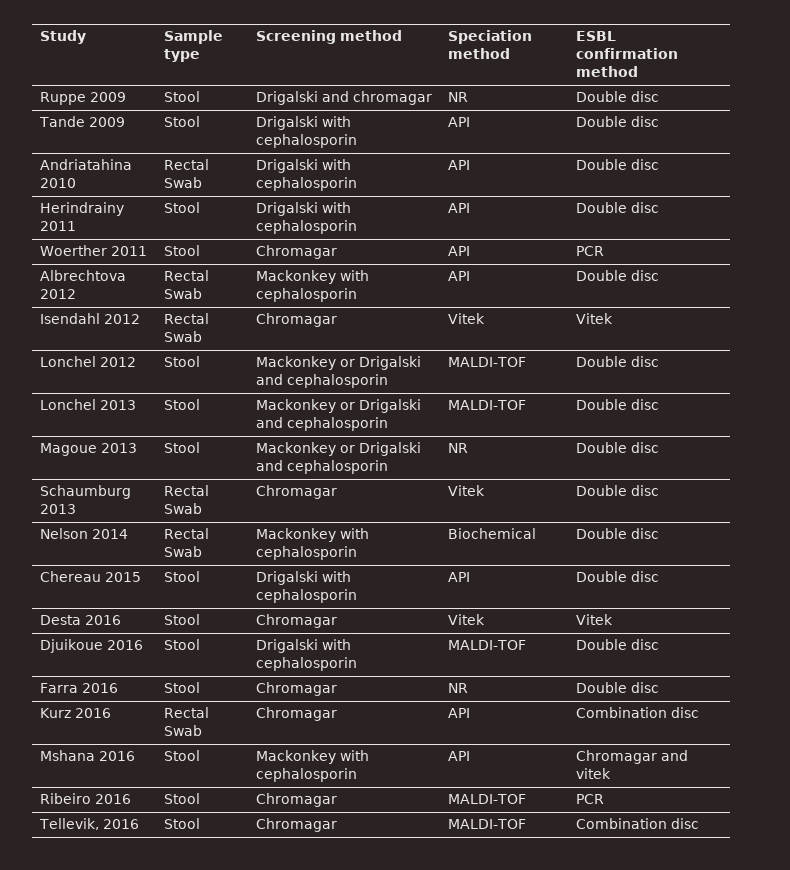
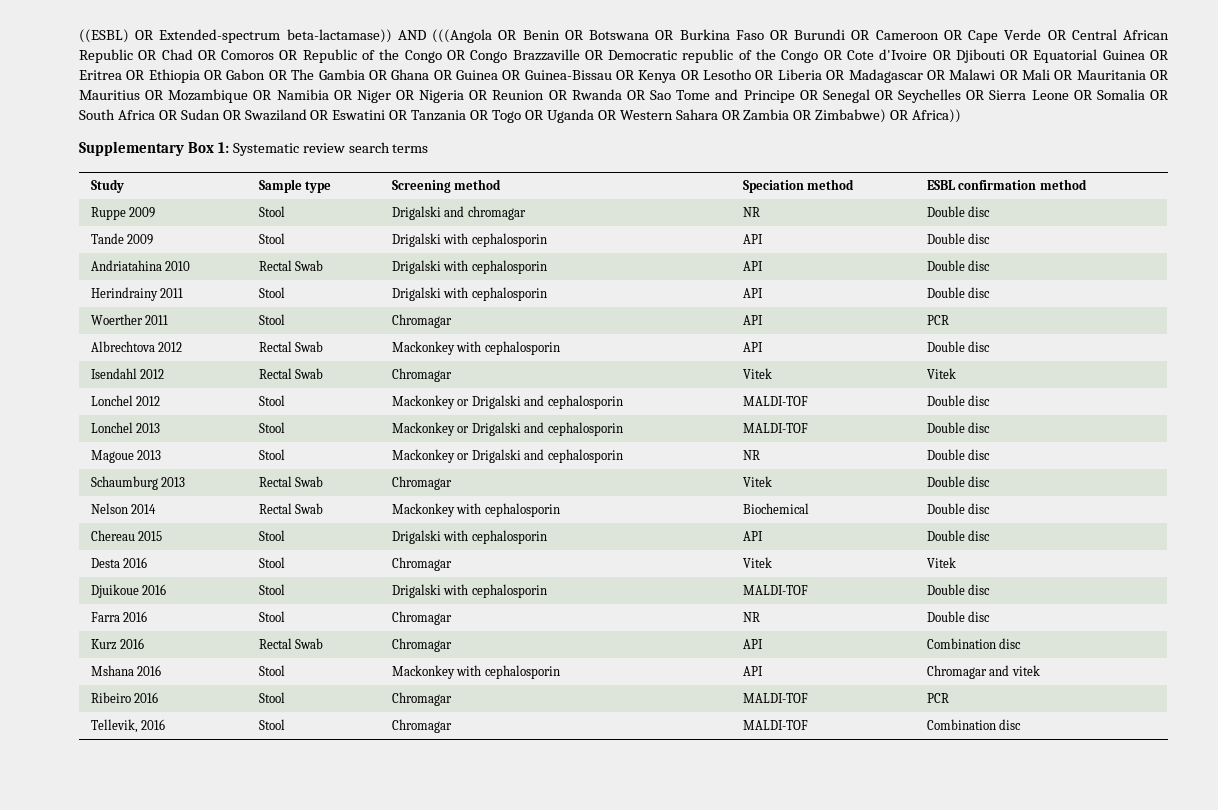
(40, 37) none -> [79,29,1170,43] [79,49,1170,63] [79,69,1170,83] [79,89,1169,103] [79,109,962,123] [79,141,429,156] ((ESBL) OR Extended-spectrum beta-lactamase)) AND (((Angola OR Benin OR Botswana OR Burkina Faso OR Burundi OR Cameroon OR Cape Verde OR Central African Republic OR Chad OR Comoros OR Republic of the Congo OR Congo Brazzaville OR Democratic republic of the Congo OR Cote d'Ivoire OR Djibouti OR Equatorial Guinea OR Eritrea OR Ethiopia OR Gabon OR The Gambia OR Ghana OR Guinea OR Guinea-Bissau OR Kenya OR Lesotho OR Liberia OR Madagascar OR Malawi OR Mali OR Mauritania OR Mauritius OR Mozambique OR Namibia OR Niger OR Nigeria OR Reunion OR Rwanda OR Sao Tome and Principe OR Senegal OR Seychelles OR Sierra Leone OR Somalia OR South Africa OR Sudan OR Swaziland OR Eswatini OR Tanzania OR Togo OR Uganda OR Western Sahara OR Zambia OR Zimbabwe) OR Africa)) // Supplementary Box 1: Systematic review search terms //

